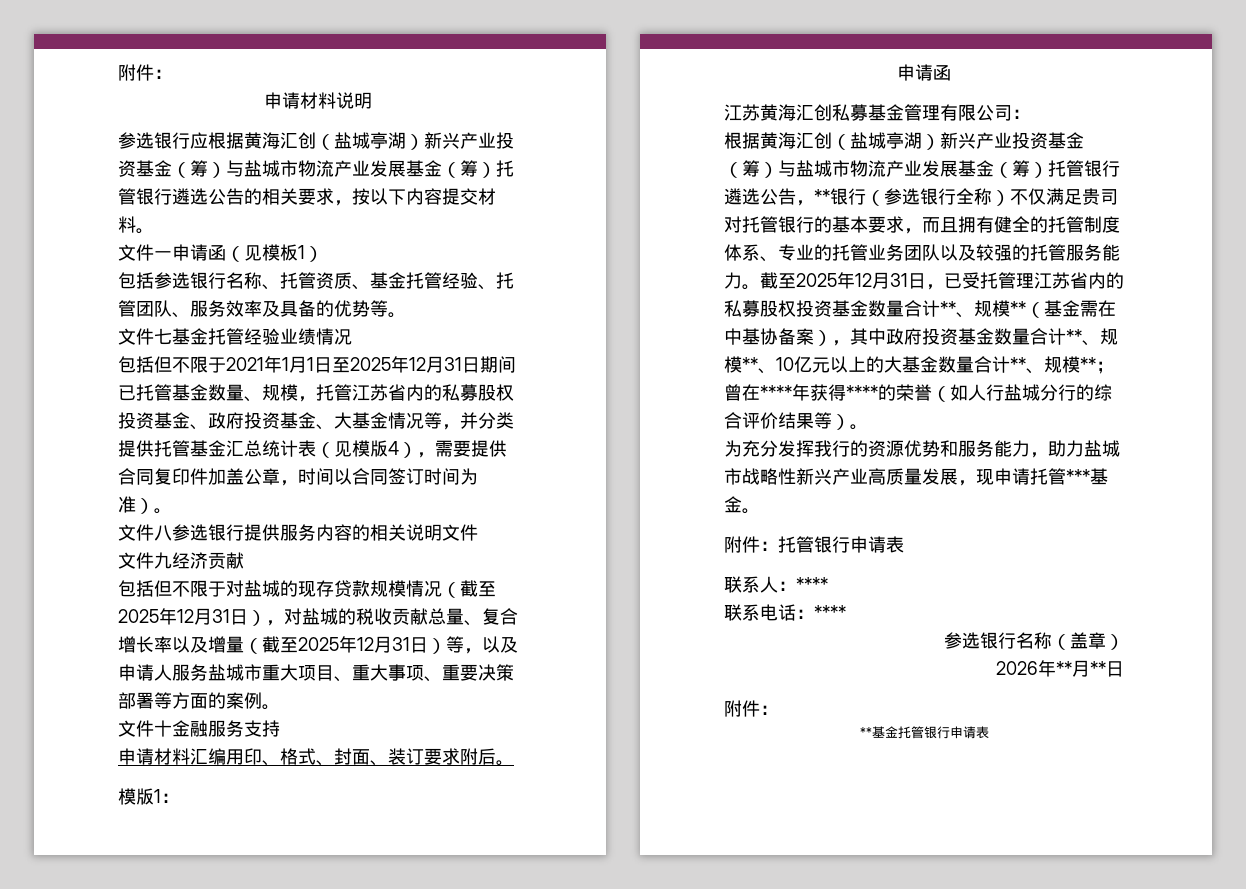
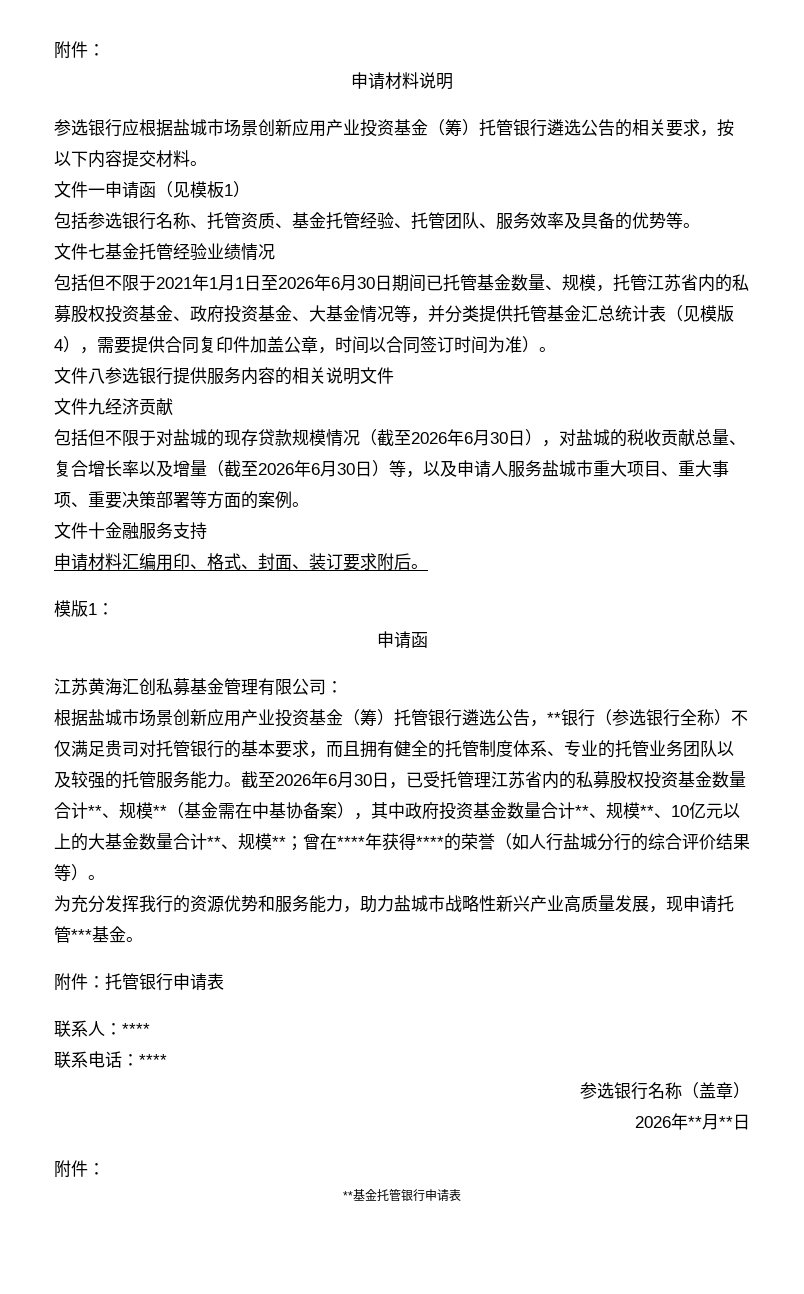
[244,132,514,150] [118,160,496,178] 黄海汇创（盐城亭湖）新兴产业投资基金（筹）与盐城市物流产业发展基金（筹） -> [173,119,479,137] 盐城市场景创新应用产业投资基金（筹）
[350,356,462,373] 2025年12月31 -> [278,274,375,291] 2026年6月30
[118,608,230,625] 2025年12月31 -> [411,429,508,446] 2026年6月30
[298,636,410,653] 2025年12月31 -> [258,460,355,477] 2026年6月30
[760,132,1084,150] [724,160,1048,178] 黄海汇创（盐城亭湖）新兴产业投资基金（筹）与盐城市物流产业发展基金（筹） -> [88,709,394,727] 盐城市场景创新应用产业投资基金（筹）
[796,272,908,289] 2025年12月31 -> [275,771,372,788] 2026年6月30

